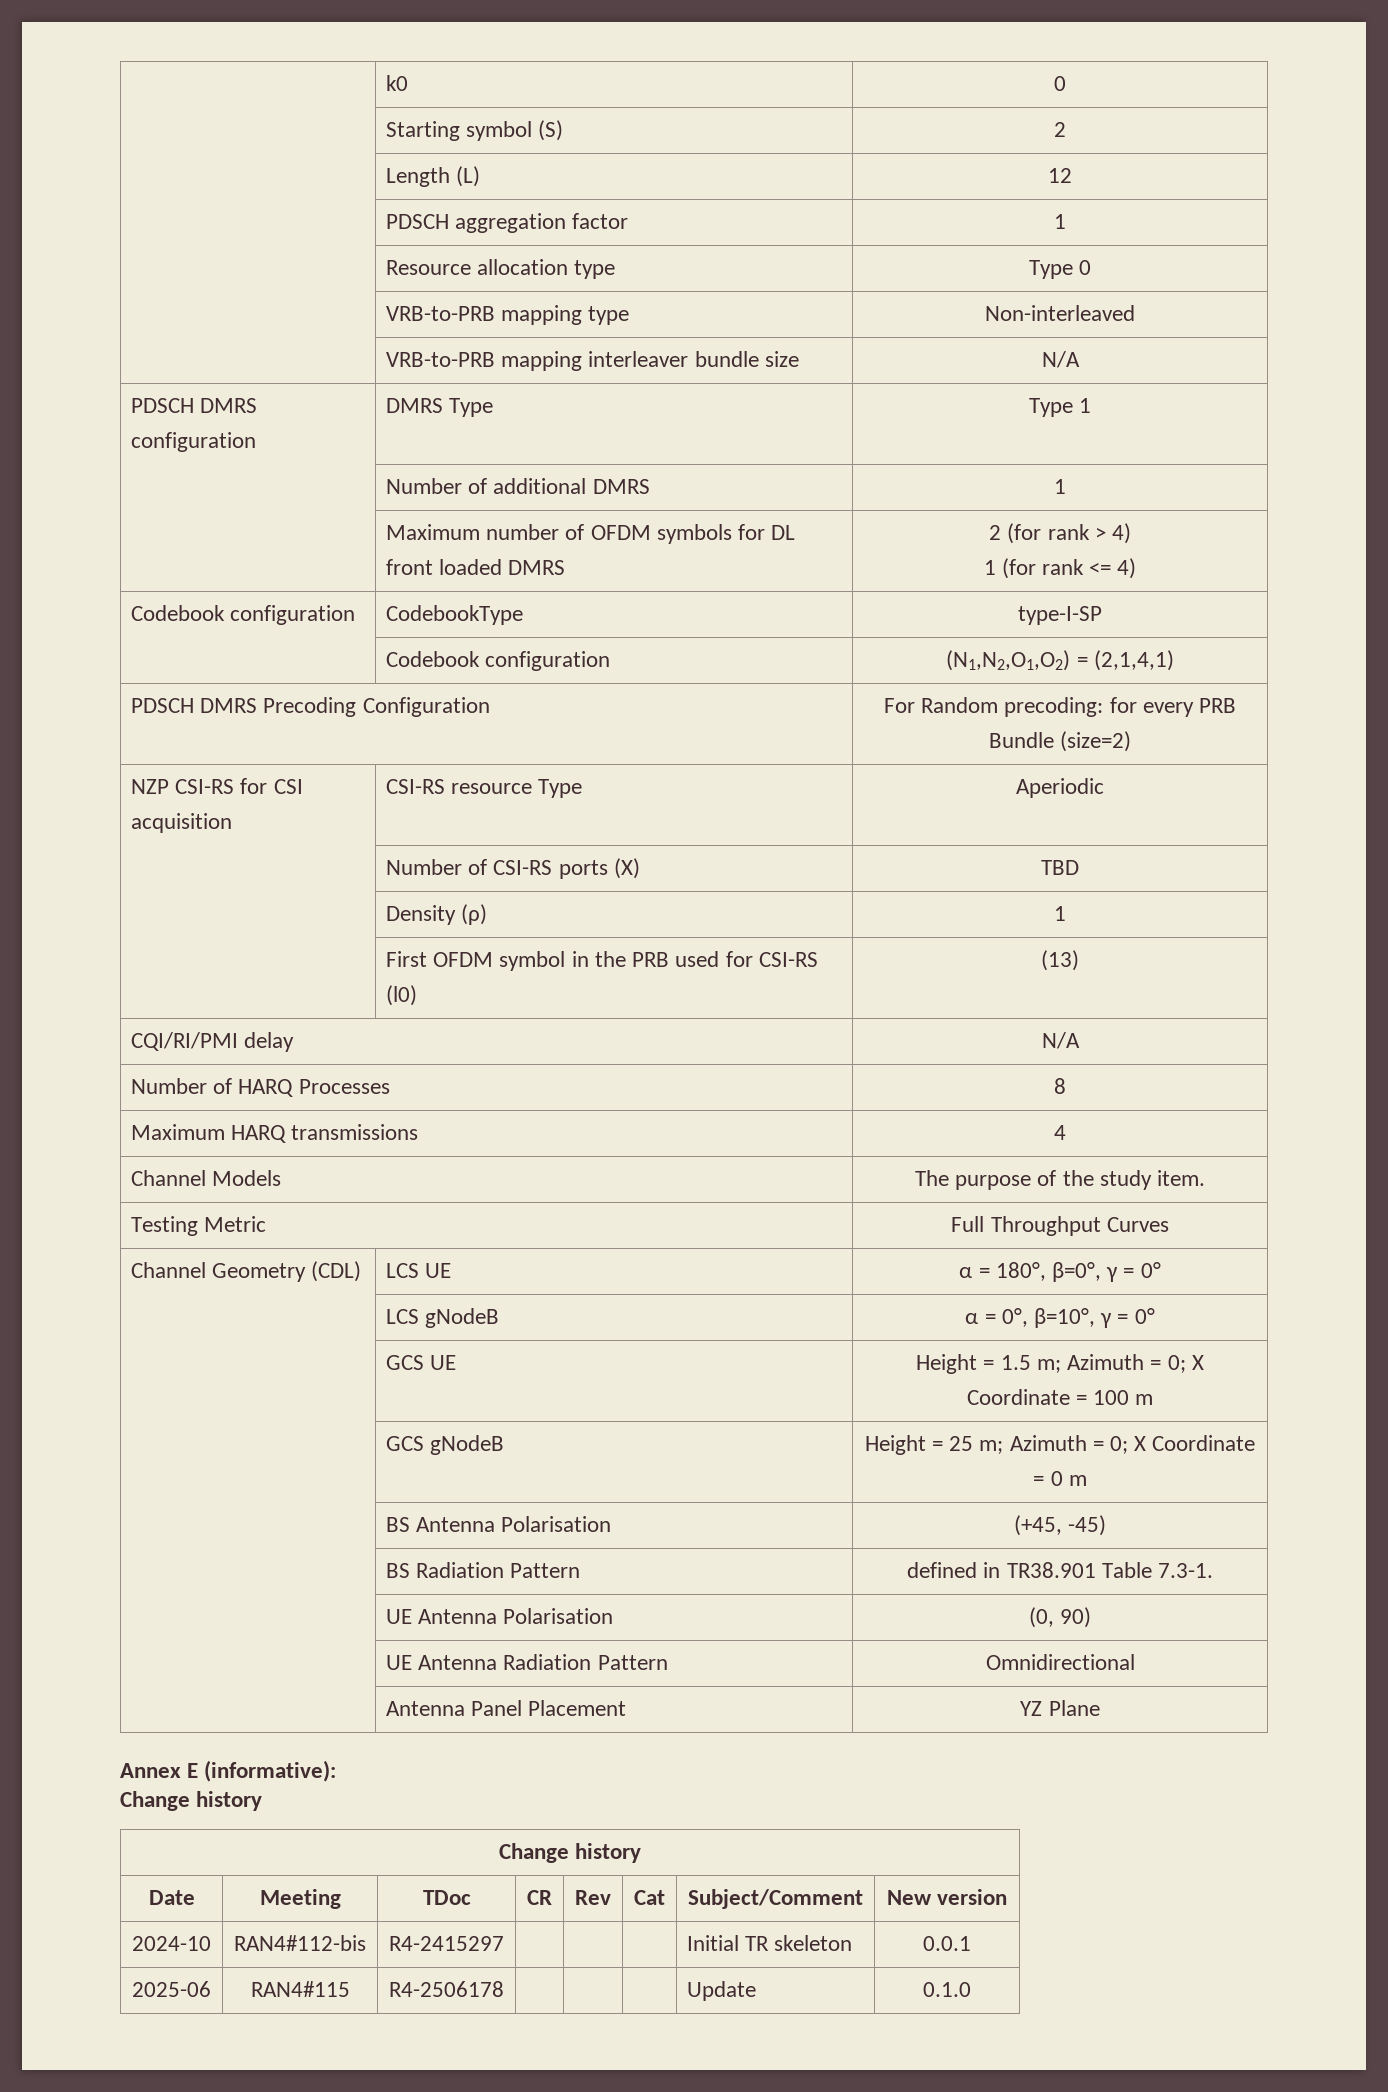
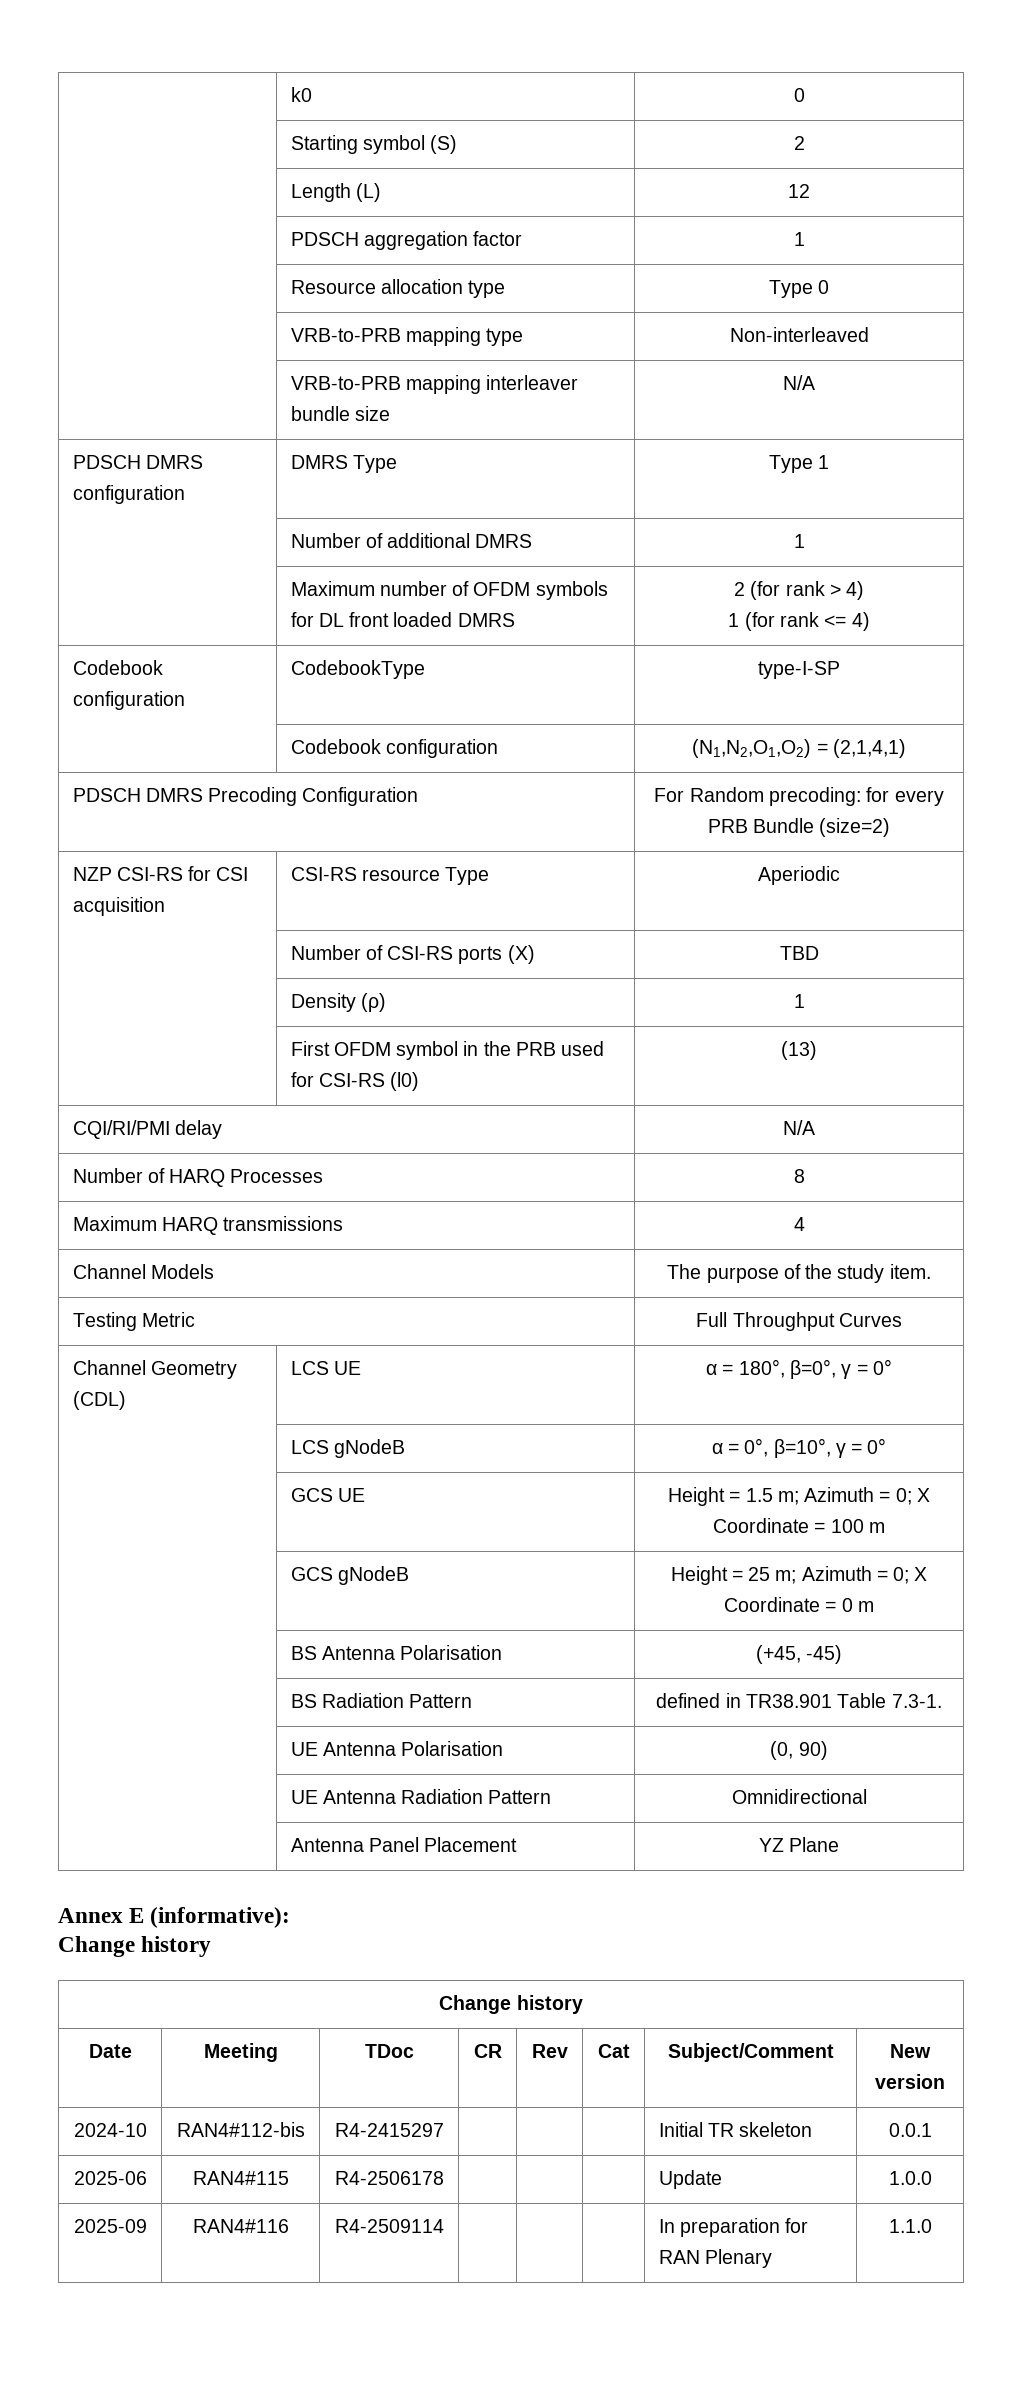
[923,1982,971,1997] 0.1.0 -> [888,2171,932,2185] [73,2219,147,2233] [192,2219,289,2233] [334,2219,444,2233] [658,2218,809,2237] [658,2249,772,2268] [888,2219,932,2233] 1.0.0 // 2025-09 | RAN4#116 | R4-2509114 | | | | In preparation for RAN Plenary | 1.1.0

